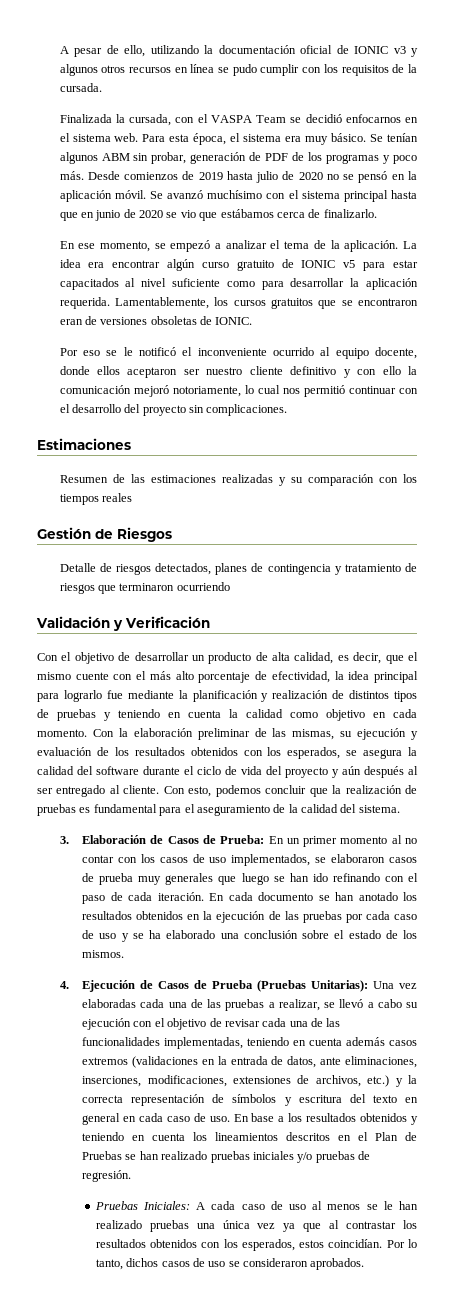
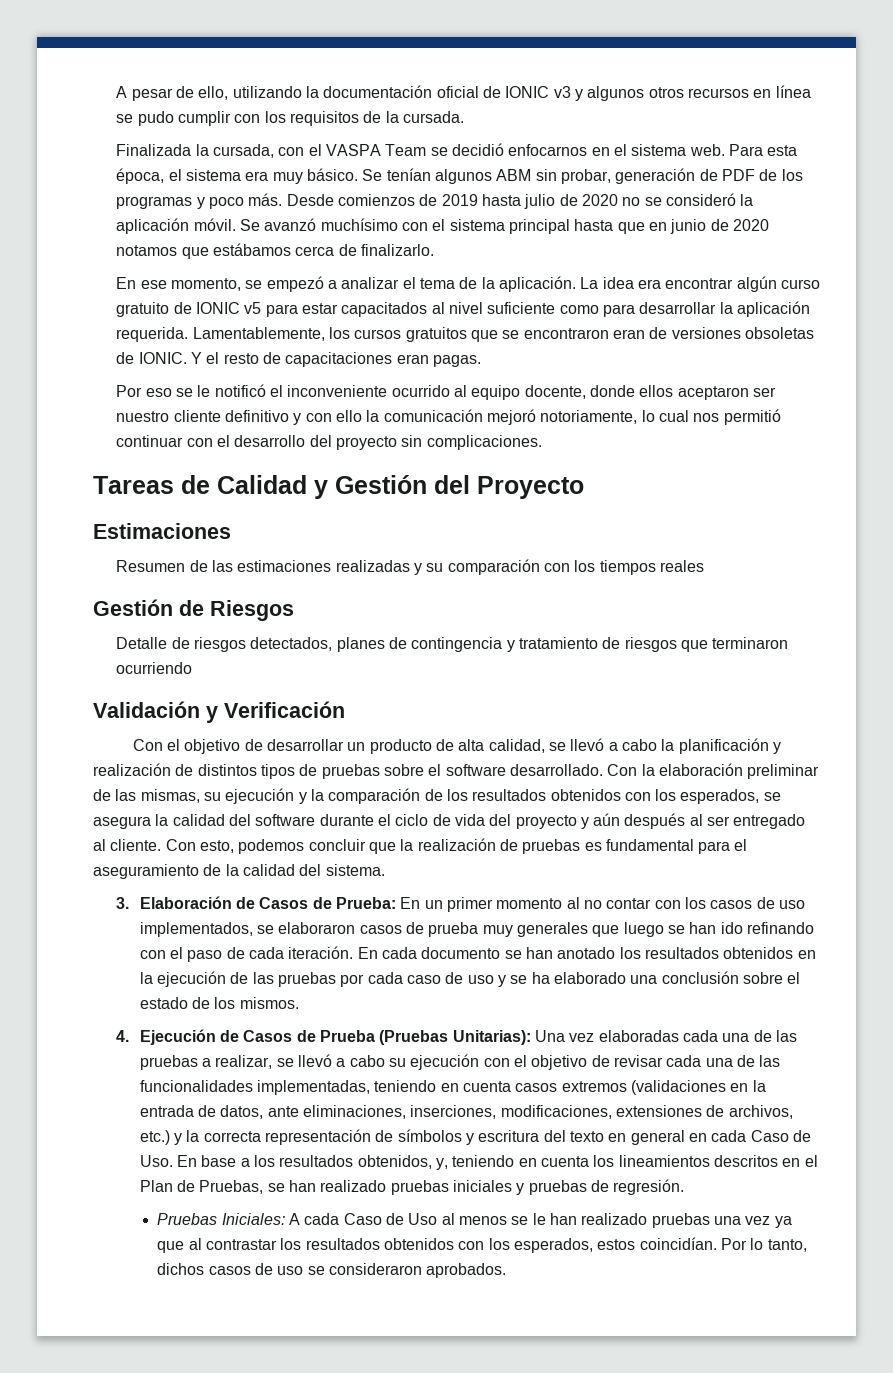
[358,171,405,183] pensó en -> [665,193,736,206] consideró
[166,210,196,218] se vio -> [116,245,178,256] notamos
(253, 321) none -> [191,352,481,367] Y el resto de capacitaciones eran pagas.
(288, 410) none -> [93,475,584,499] // Tareas de Calidad y Gestión del Proyecto
[337,652,418,664] [37,671,419,683] [37,690,174,702] es decir, que el mismo cuente con el más alto porcentaje de efectividad, la idea principal para lograrlo fue mediante -> [548,738,657,751] se llevó a cabo
[104,709,417,721] [37,729,87,737] y teniendo en cuenta la calidad como objetivo en cada momento. -> [383,764,603,776] sobre el software desarrollado.
[37,747,92,756] evaluación -> [310,788,421,804] la comparación
[346,1037,386,1046] además -> (512, 1086) none
[166,1113,230,1122] caso de uso. -> [750,1130,811,1142] [139,1155,173,1167] Caso de Uso.
[360,1113,419,1125] obtenidos y -> [357,1155,449,1170] obtenidos, y,
[82,1151,123,1160] Pruebas -> [199,1180,264,1194] Pruebas,
[297,1152,313,1163] y/o -> [516,1183,525,1195] y
[241,1201,307,1210] caso de uso -> [343,1213,438,1225] Caso de Uso
[222,1220,250,1229] única -> (741, 1220) none

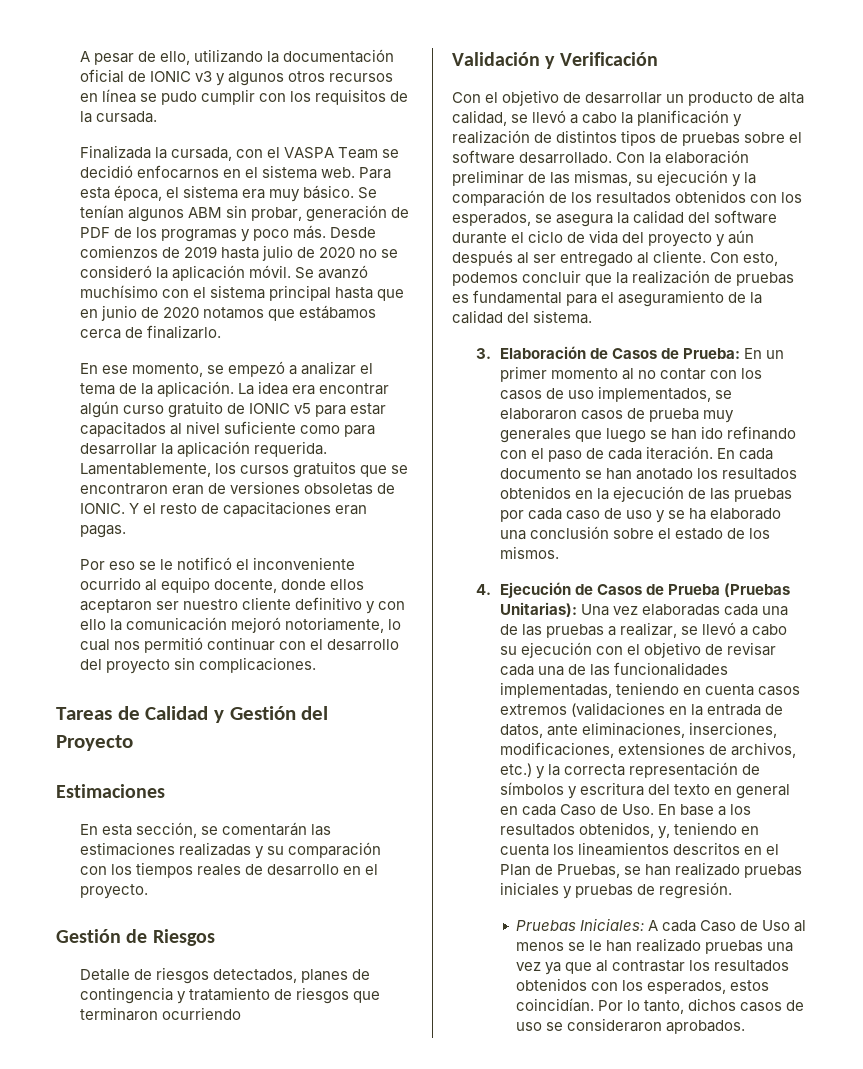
[116,560,208,572] Resumen de -> [79,822,307,838] En esta sección, se comentarán
(704, 566) none -> [244,864,379,876] [79,884,148,899] de desarrollo en el proyecto.

